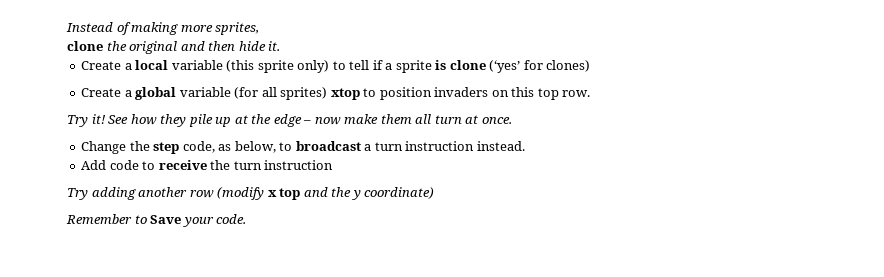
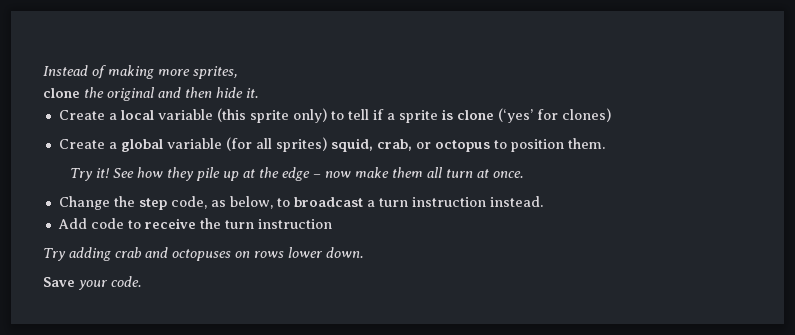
[330,87,591,100] xtop to position invaders on this top row. -> [330,138,605,152] squid, crab, or octopus to position them.
[138,187,435,200] [66,214,147,224] another row (modify x top and the y coordinate) // Remember to -> [114,247,363,261] crab and octopuses on rows lower down. //

